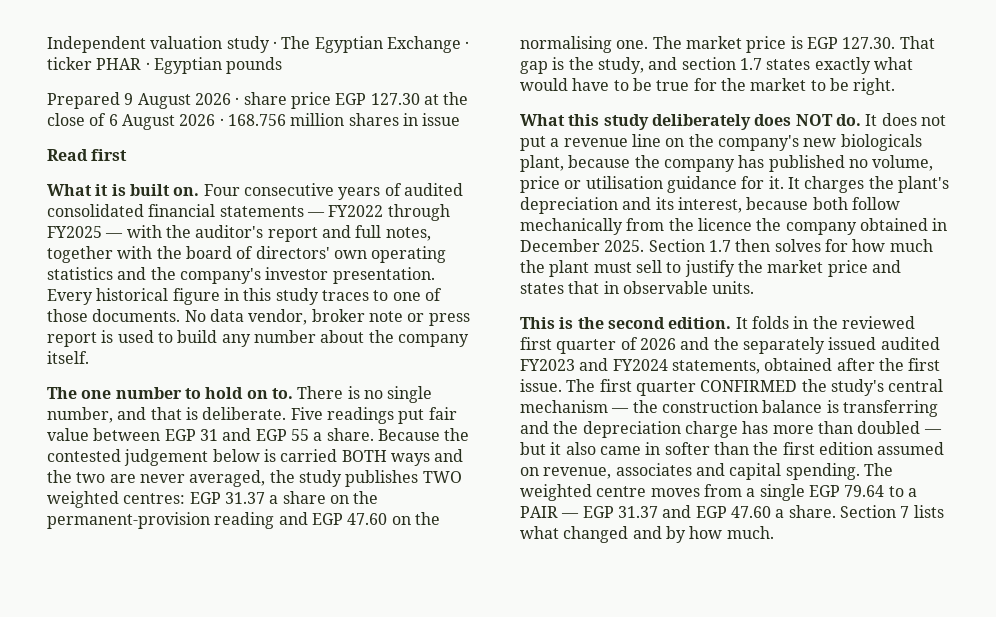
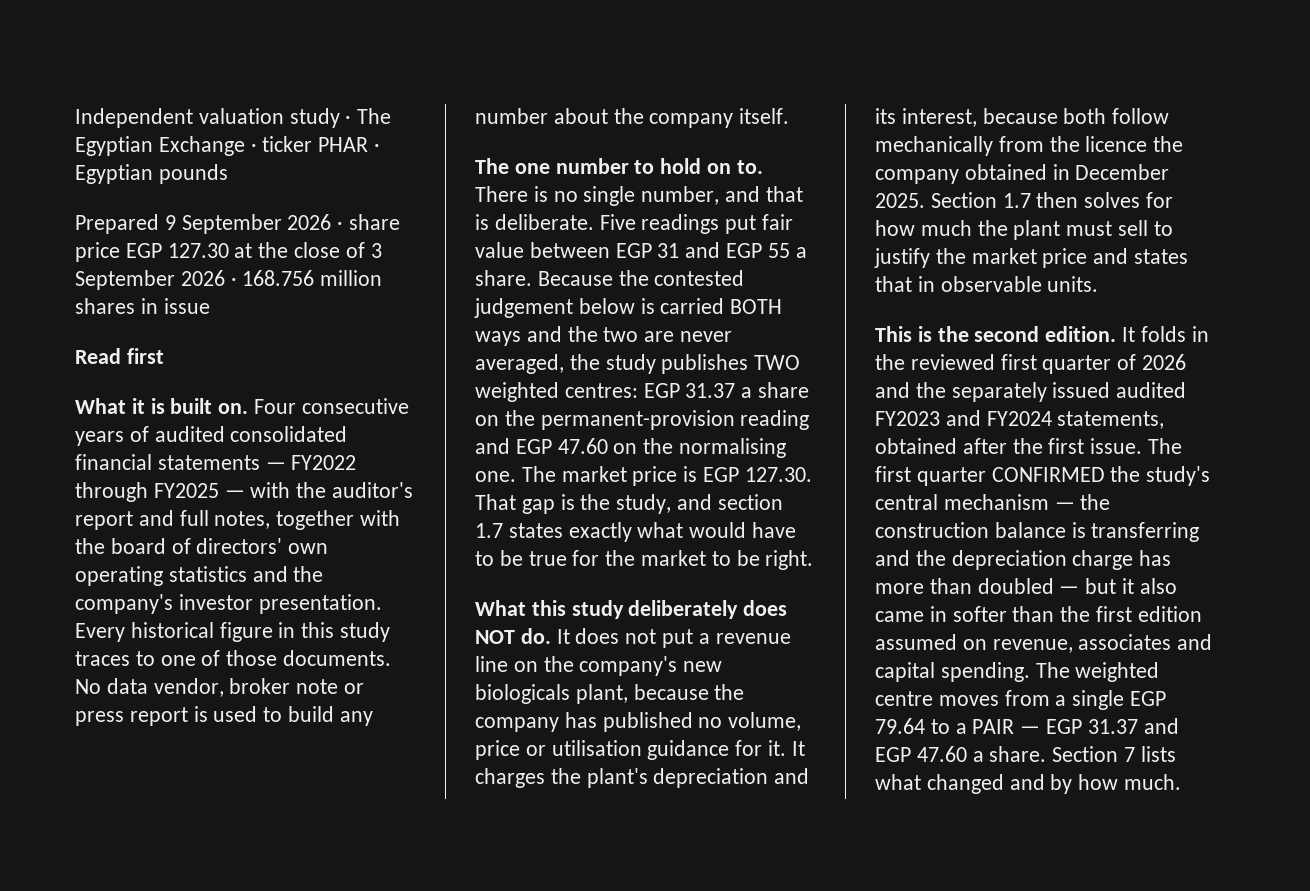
[137,93,191,109] August -> [181,214,282,234] September
[108,114,175,130] 6 August -> [370,243,382,258] [75,270,175,290] 3 September

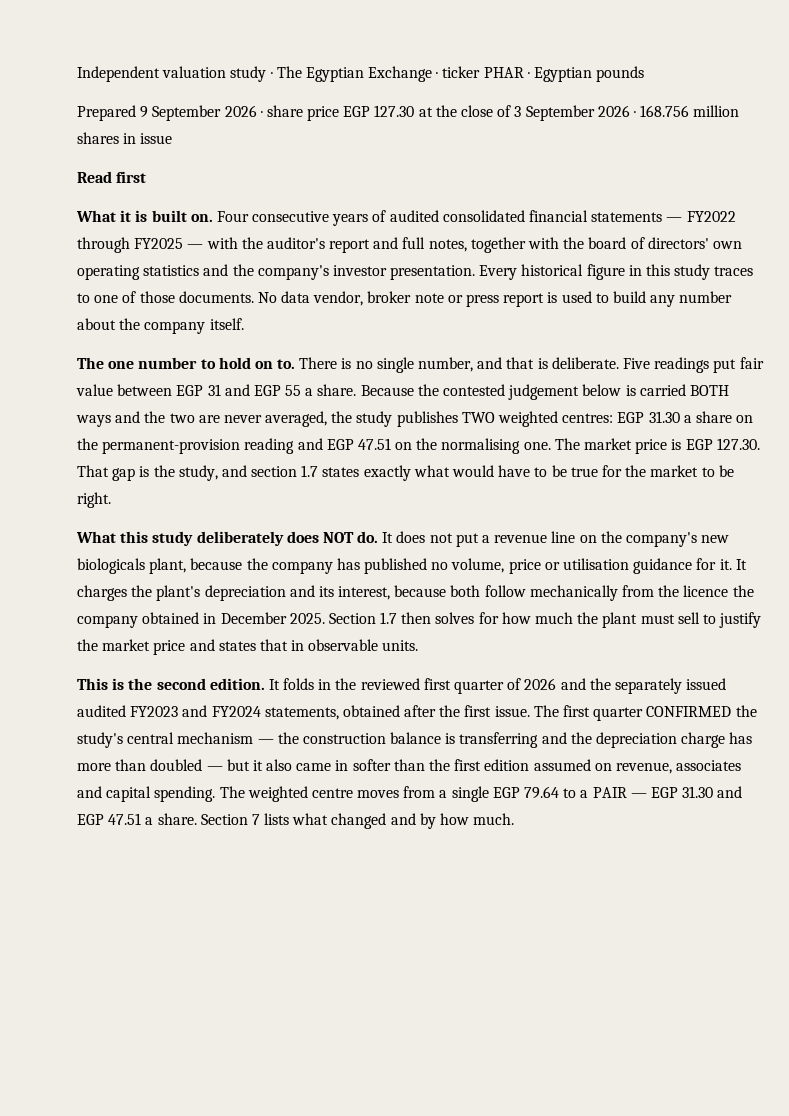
[685,383,736,398] 31.37 -> [648,411,680,423] 31.30
[557,438,608,454] 47.60 -> [357,438,391,450] 47.51
[1087,718,1179,734] [875,746,967,762] 31.37 and EGP 47.60 -> [682,786,743,798] [77,813,142,825] 31.30 and EGP 47.51

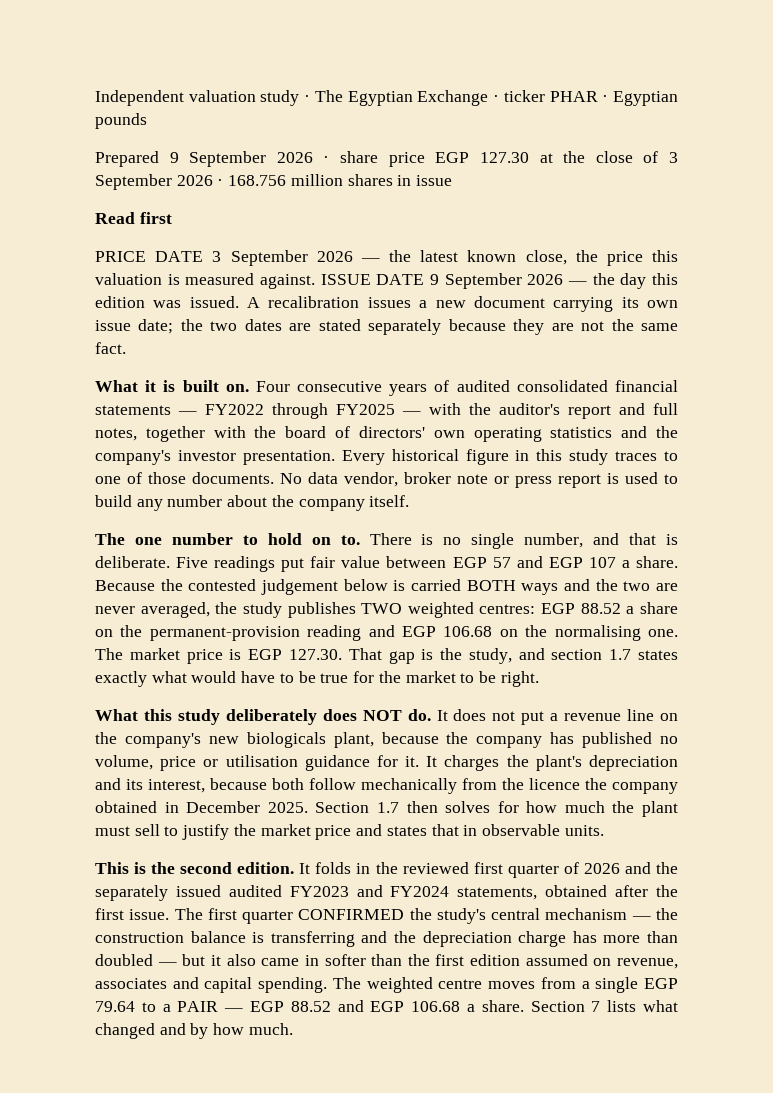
(147, 177) none -> [95,250,679,266] [95,273,678,289] [95,296,679,312] [95,319,678,335] [95,342,126,354] // PRICE DATE 3 September 2026 — the latest known close, the price this valuation is measured against. ISSUE DATE 9 September 2026 — the day this edition was issued. A recalibration issues a new document carrying its own issue date; the two dates are stated separately because they are not the same fact.
[207,384,302,396] 31 and EGP 55 -> [492,556,616,568] 57 and EGP 107
[648,411,680,423] 31.30 -> [580,603,621,614] 88.52
[357,438,391,450] 47.51 -> [443,626,493,637] 106.68
[682,786,743,798] [77,813,142,825] 31.30 and EGP 47.51 -> [290,1000,461,1012] 88.52 and EGP 106.68

